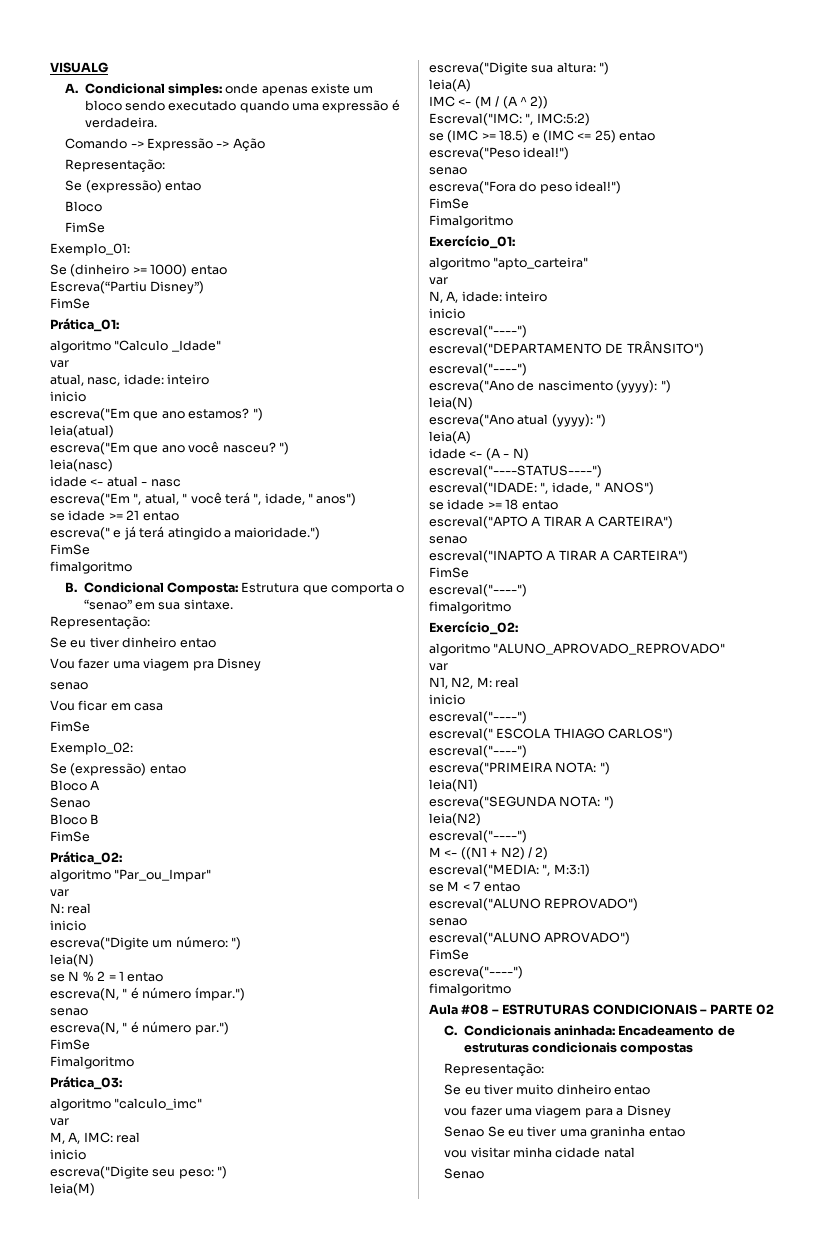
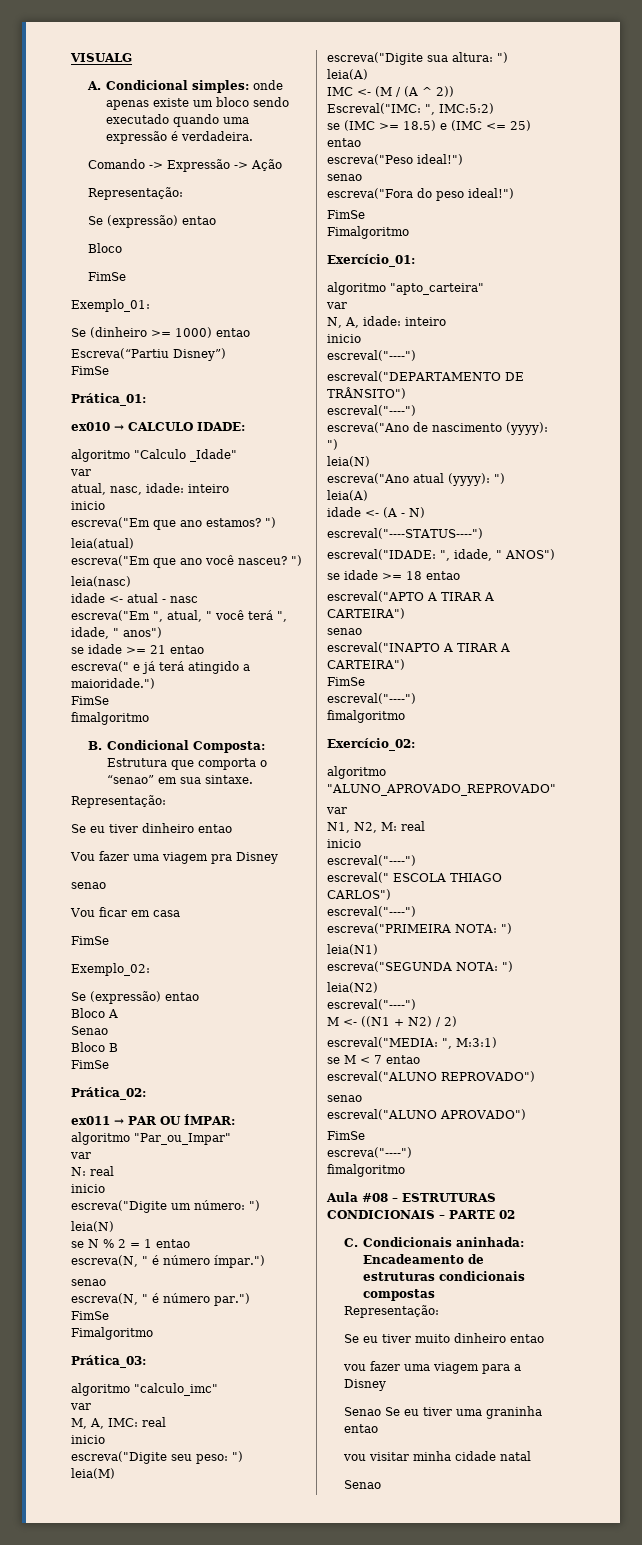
(119, 325) none -> [71,422,245,431] // ex010 → CALCULO IDADE:
(122, 858) none -> [71,1114,235,1125] // ex011 → PAR OU ÍMPAR:

